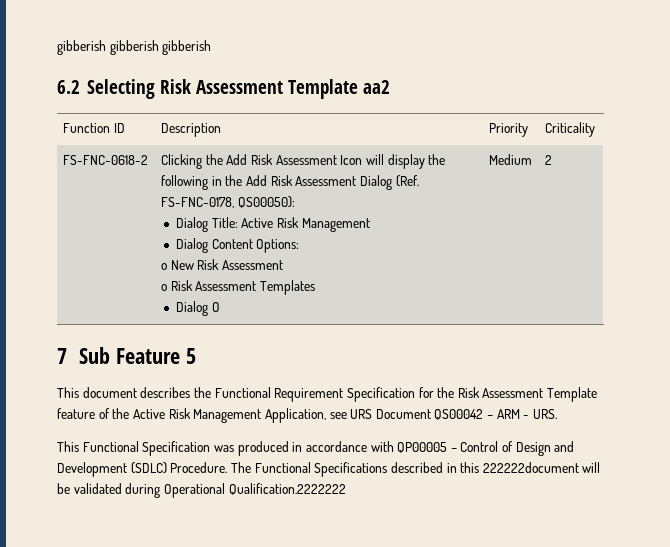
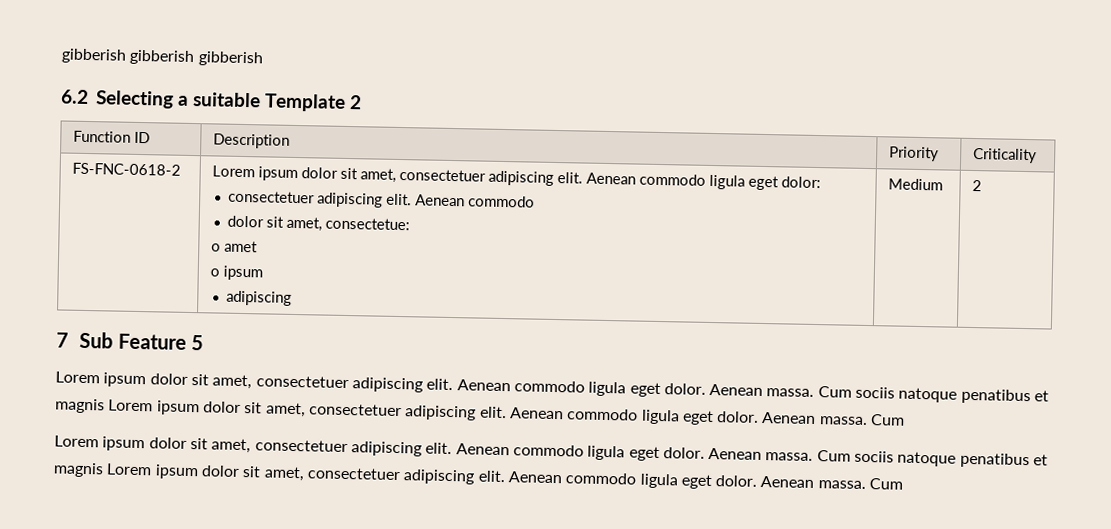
[159,79,390,99] Risk Assessment Template aa2 -> [177,92,362,112] a suitable Template 2
[161,154,446,169] [161,175,419,190] [161,196,295,208] [175,217,370,232] [175,238,300,253] [161,259,284,270] [161,280,316,295] [175,301,220,316] Clicking the Add Risk Assessment Icon will display the following in the Add Risk Assessment Dialog (Ref. FS-FNC-0178, QS00050): // Dialog Title: Active Risk Management // Dialog Content Options: // o New Risk Assessment // o Risk Assessment Templates // Dialog O -> [211,165,821,191] [227,190,535,208] [226,215,410,232] [210,240,258,253] [209,265,263,281] [225,290,292,306] Lorem ipsum dolor sit amet, consectetuer adipiscing elit. Aenean commodo ligula eget dolor: // consectetuer adipiscing elit. Aenean commodo // dolor sit amet, consectetue: // o amet // o ipsum // adipiscing
[57,387,598,402] [57,408,558,423] [57,441,575,456] [57,462,601,477] [57,483,346,498] This document describes the Functional Requirement Specification for the Risk Assessment Template feature of the Active Risk Management Application, see URS Document QS00042 – ARM - URS. // This Functional Specification was produced in accordance with QP00005 – Control of Design and Development (SDLC) Procedure. The Functional Specifications described in this 222222document will be validated during Operational Qualification.2222222 -> [55,371,1050,405] [55,398,906,426] [54,435,1049,469] [53,462,904,490] Lorem ipsum dolor sit amet, consectetuer adipiscing elit. Aenean commodo ligula eget dolor. Aenean massa. Cum sociis natoque penatibus et magnis Lorem ipsum dolor sit amet, consectetuer adipiscing elit. Aenean commodo ligula eget dolor. Aenean massa. Cum // Lorem ipsum dolor sit amet, consectetuer adipiscing elit. Aenean commodo ligula eget dolor. Aenean massa. Cum sociis natoque penatibus et magnis Lorem ipsum dolor sit amet, consectetuer adipiscing elit. Aenean commodo ligula eget dolor. Aenean massa. Cum

